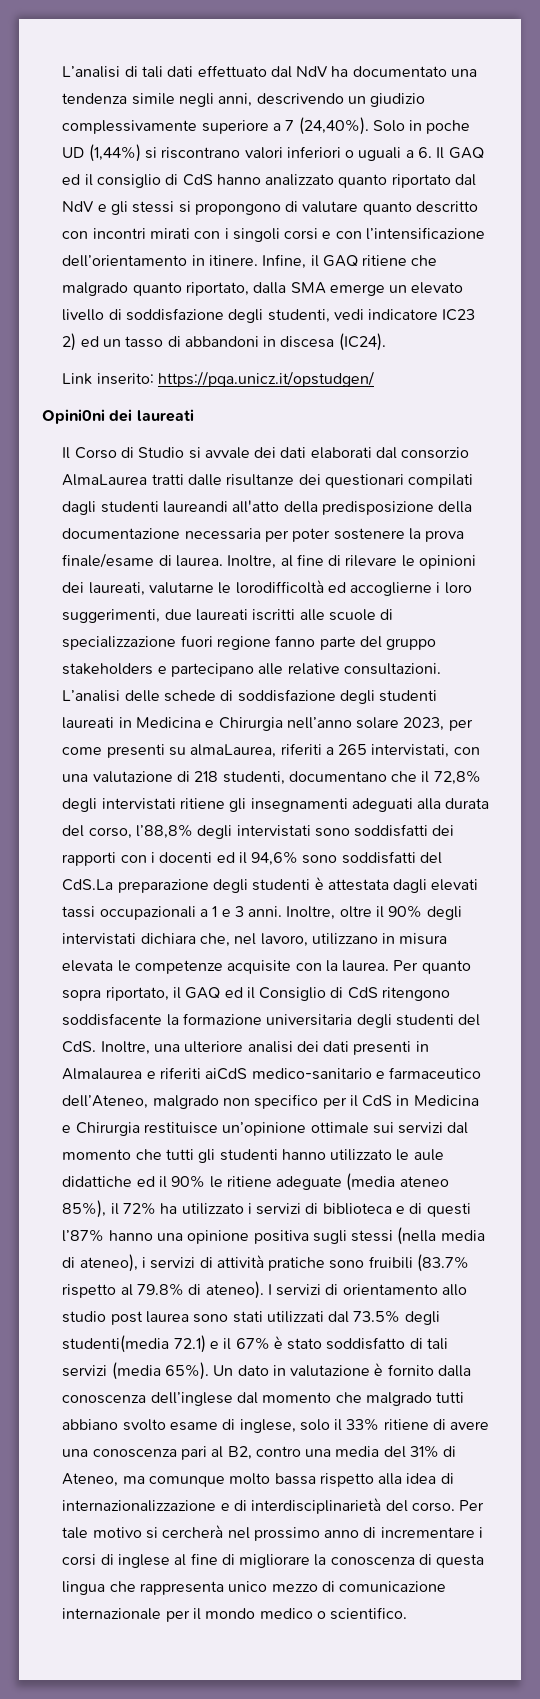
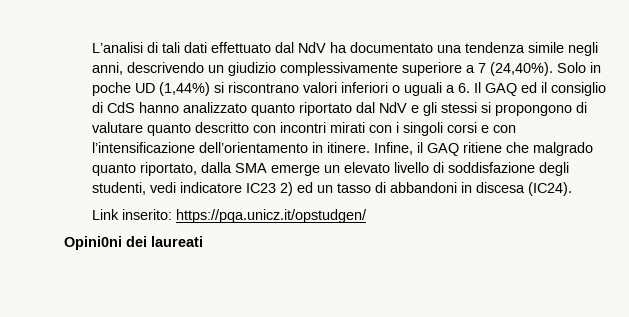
[62,447,470,459] [62,474,474,488] [62,500,473,515] [62,528,465,542] [62,553,477,569] [62,580,472,596] [62,609,394,623] [62,635,437,650] [62,663,441,677] [62,689,438,704] [62,717,473,731] [62,743,480,758] [62,770,481,785] [62,798,490,812] [62,824,455,839] [62,851,443,866] [62,877,479,893] [62,905,462,920] [62,933,448,947] [62,960,471,974] [62,987,451,1001] [62,1013,481,1028] [62,1041,429,1055] [62,1067,482,1080] [62,1094,479,1109] [62,1122,469,1136] [62,1149,444,1163] [62,1173,449,1191] [62,1200,471,1218] [62,1227,485,1245] [62,1254,470,1272] [62,1281,468,1299] [62,1310,440,1325] [62,1335,449,1353] [62,1362,472,1380] [62,1392,465,1406] [62,1418,490,1433] [62,1445,457,1460] [62,1473,454,1487] [62,1498,485,1514] [62,1525,484,1541] [62,1553,485,1568] [62,1581,447,1595] [62,1607,408,1622] // Il Corso di Studio si avvale dei dati elaborati dal consorzio AlmaLaurea tratti dalle risultanze dei questionari compilati dagli studenti laureandi all'atto della predisposizione della documentazione necessaria per poter sostenere la prova finale/esame di laurea. Inoltre, al fine di rilevare le opinioni dei laureati, valutarne le lorodifficoltà ed accoglierne i loro suggerimenti, due laureati iscritti alle scuole di specializzazione fuori regione fanno parte del gruppo stakeholders e partecipano alle relative consultazioni. L’analisi delle schede di soddisfazione degli studenti laureati in Medicina e Chirurgia nell’anno solare 2023, per come presenti su almaLaurea, riferiti a 265 intervistati, con una valutazione di 218 studenti, documentano che il 72,8% degli intervistati ritiene gli insegnamenti adeguati alla durata del corso, l’88,8% degli intervistati sono soddisfatti dei rapporti con i docenti ed il 94,6% sono soddisfatti del CdS.La preparazione degli studenti è attestata dagli elevati tassi occupazionali a 1 e 3 anni. Inoltre, oltre il 90% degli intervistati dichiara che, nel lavoro, utilizzano in misura elevata le competenze acquisite con la laurea. Per quanto sopra riportato, il GAQ ed il Consiglio di CdS ritengono soddisfacente la formazione universitaria degli studenti del CdS. Inoltre, una ulteriore analisi dei dati presenti in Almalaurea e riferiti aiCdS medico-sanitario e farmaceutico dell’Ateneo, malgrado non specifico per il CdS in Medicina e Chirurgia restituisce un’opinione ottimale sui servizi dal momento che tutti gli studenti hanno utilizzato le aule didattiche ed il 90% le ritiene adeguate (media ateneo 85%), il 72% ha utilizzato i servizi di biblioteca e di questi l’87% hanno una opinione positiva sugli stessi (nella media di ateneo), i servizi di attività pratiche sono fruibili (83.7% rispetto al 79.8% di ateneo). I servizi di orientamento allo studio post laurea sono stati utilizzati dal 73.5% degli studenti(media 72.1) e il 67% è stato soddisfatto di tali servizi (media 65%). Un dato in valutazione è fornito dalla conoscenza dell’inglese dal momento che malgrado tutti abbiano svolto esame di inglese, solo il 33% ritiene di avere una conoscenza pari al B2, contro una media del 31% di Ateneo, ma comunque molto bassa rispetto alla idea di internazionalizzazione e di interdisciplinarietà del corso. Per tale motivo si cercherà nel prossimo anno di incrementare i corsi di inglese al fine di migliorare la conoscenza di questa lingua che rappresenta unico mezzo di comunicazione internazionale per il mondo medico o scientifico. -> (203, 241) none

